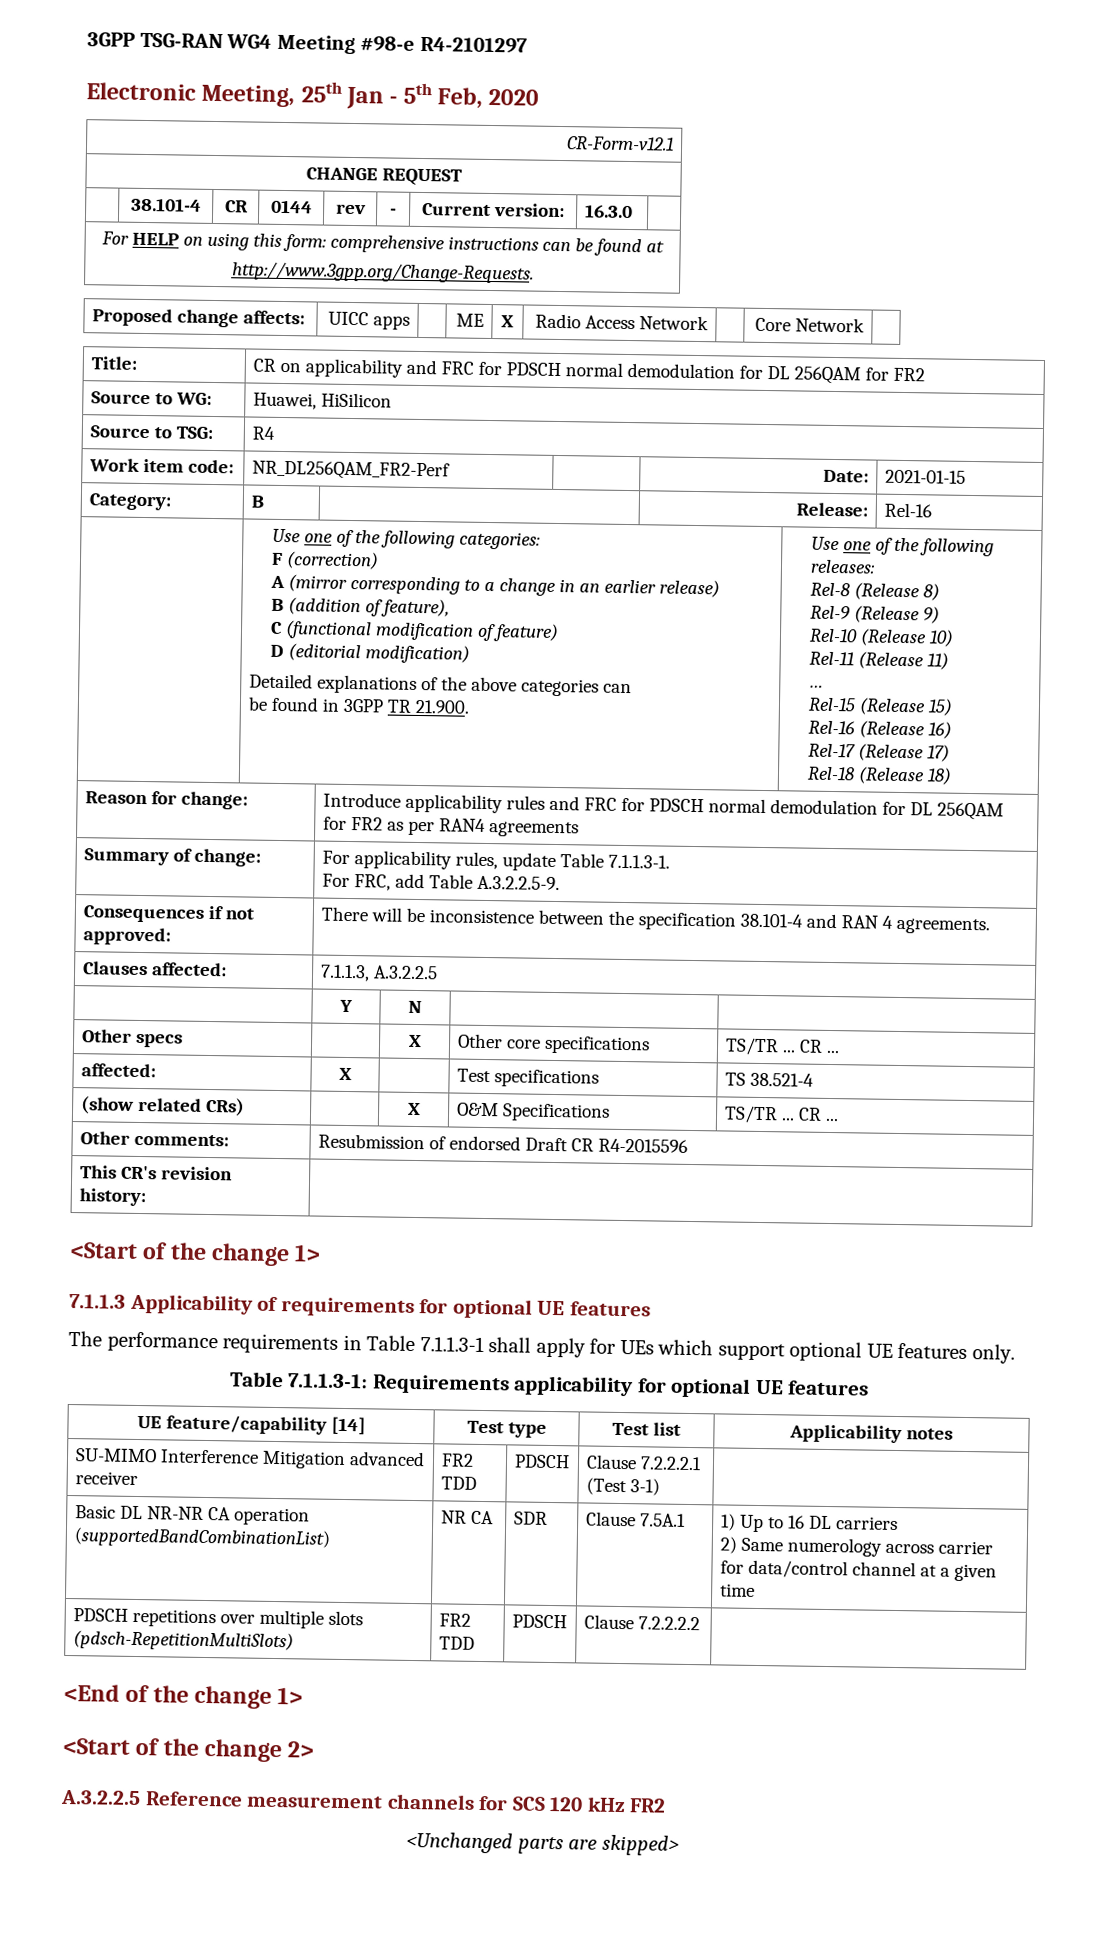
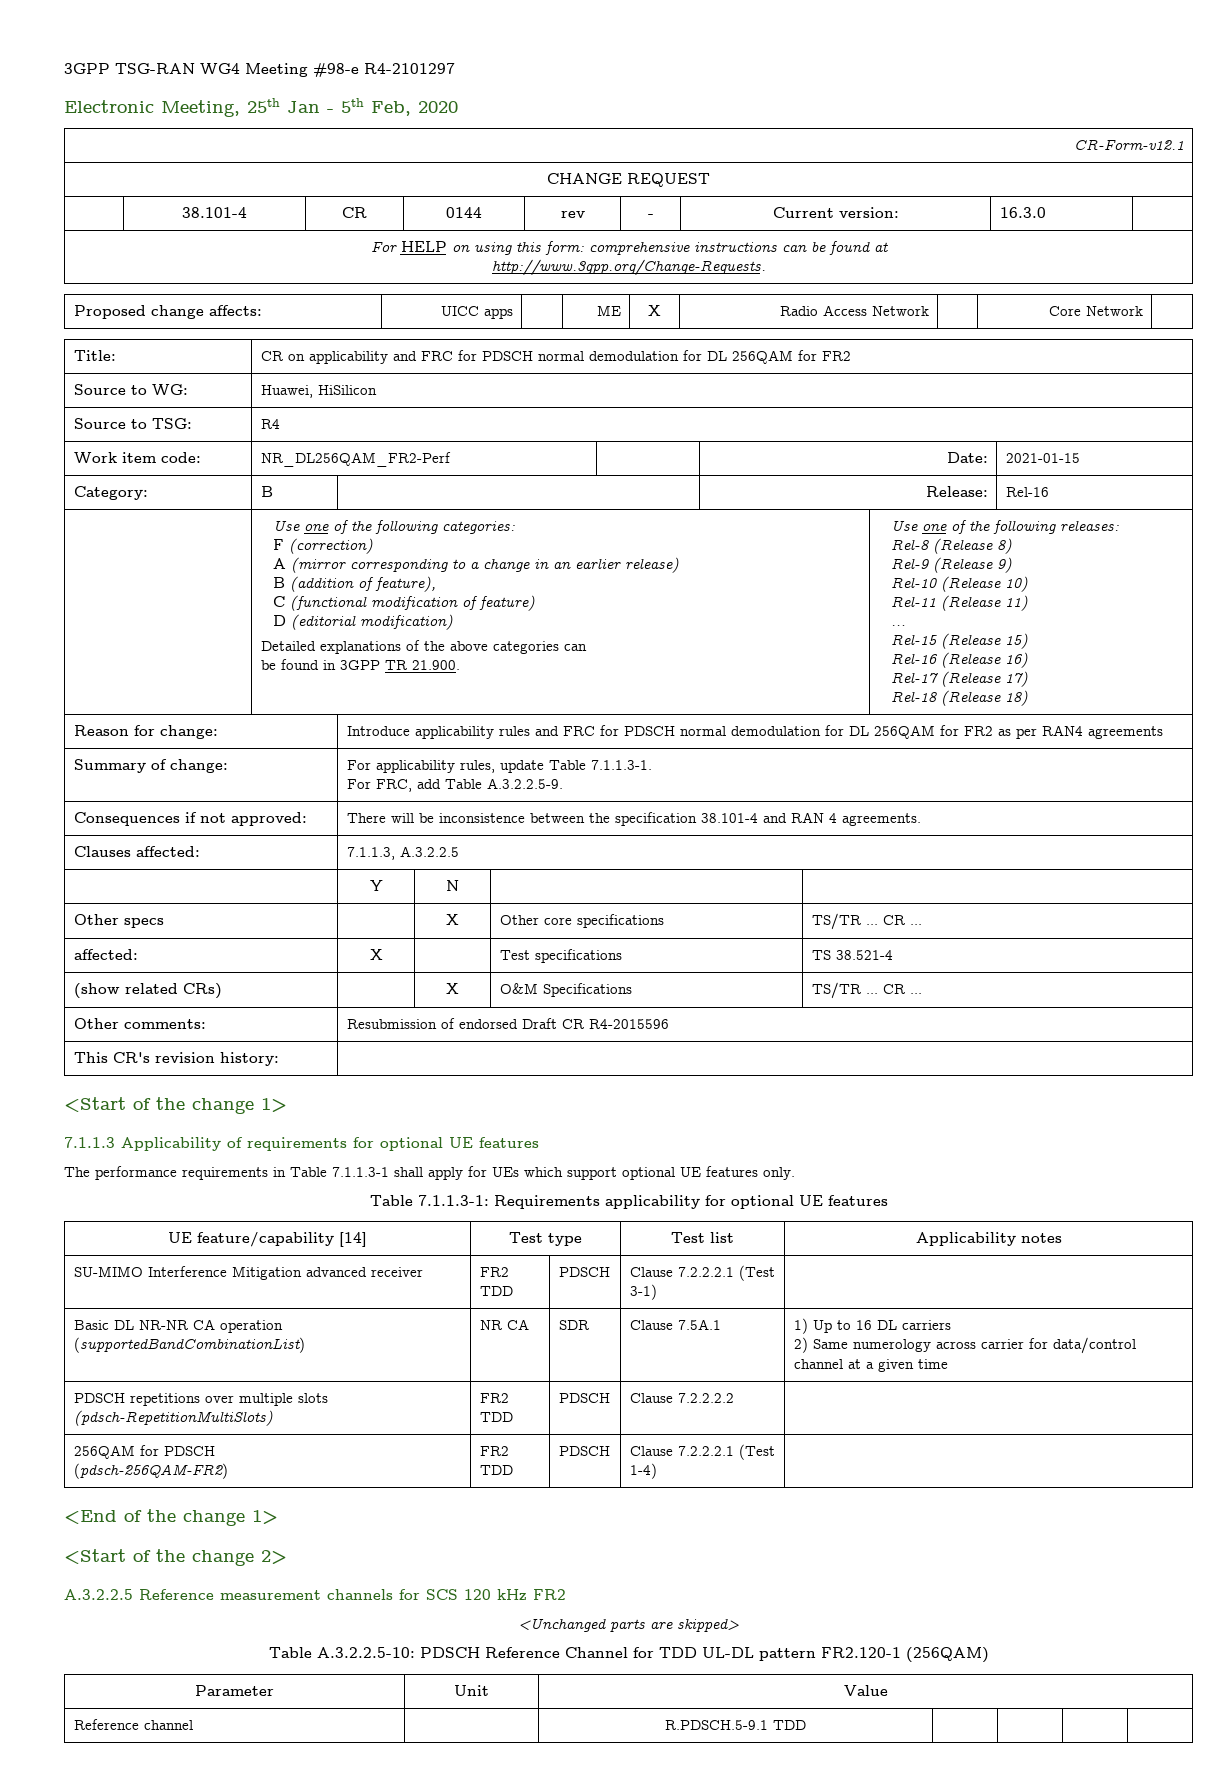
(700, 1623) none -> [73,1445,215,1459] [73,1463,228,1479] [479,1446,509,1456] [479,1465,513,1475] [558,1446,610,1456] [629,1444,775,1460] [629,1463,657,1479] // 256QAM for PDSCH // (pdsch-256QAM-FR2) | FR2 TDD | PDSCH | Clause 7.2.2.2.1 (Test 1-4) |
(679, 1845) none -> [268,1647,989,1663] [195,1685,274,1696] [454,1685,489,1696] [843,1685,888,1696] [73,1719,193,1730] [665,1720,806,1730] // Table A.3.2.2.5-10: PDSCH Reference Channel for TDD UL-DL pattern FR2.120-1 (256QAM) // Parameter | Unit | Value // Reference channel | | R.PDSCH.5-9.1 TDD | | | |

